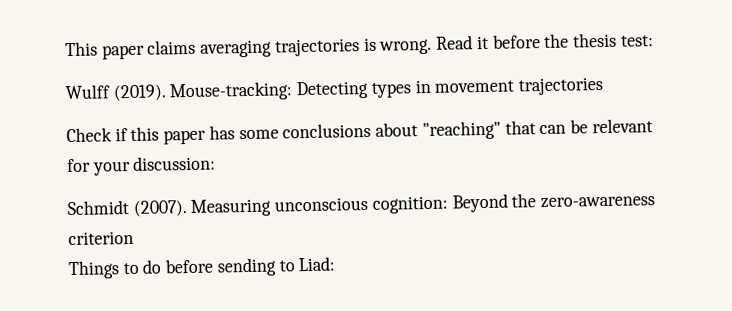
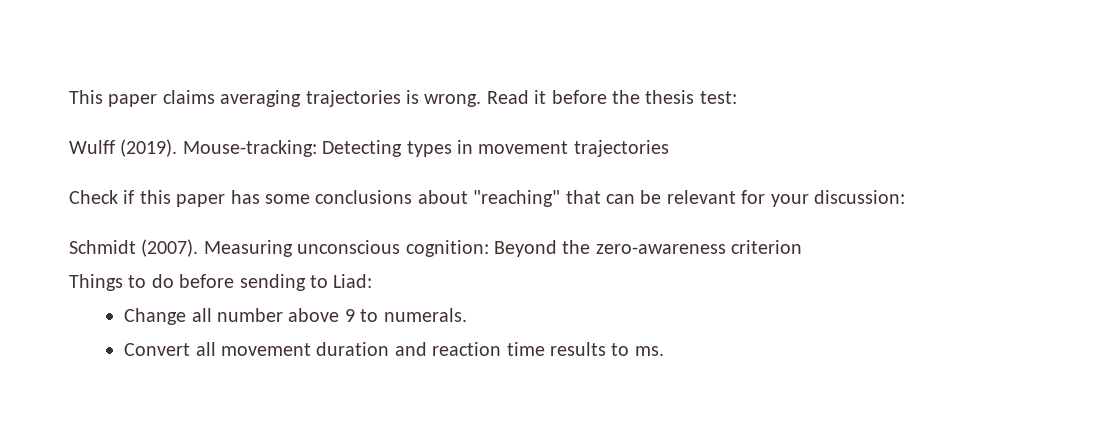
(336, 264) none -> [124,308,467,325] [124,342,664,356] // Change all number above 9 to numerals. // Convert all movement duration and reaction time results to ms.

